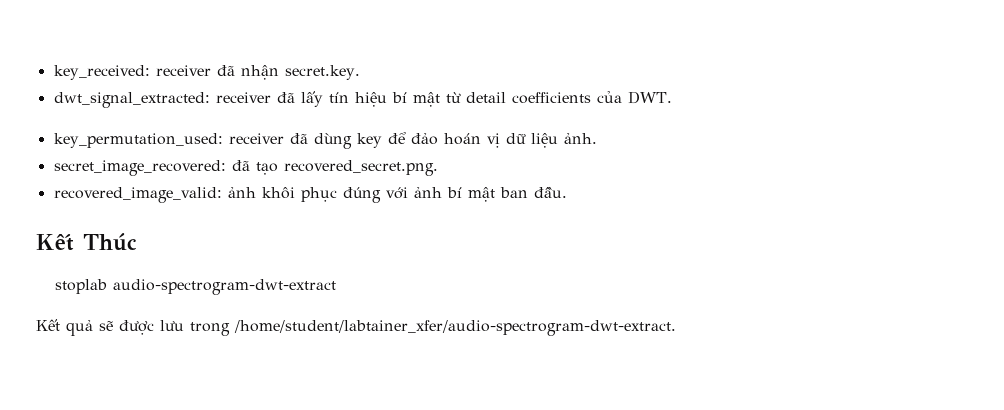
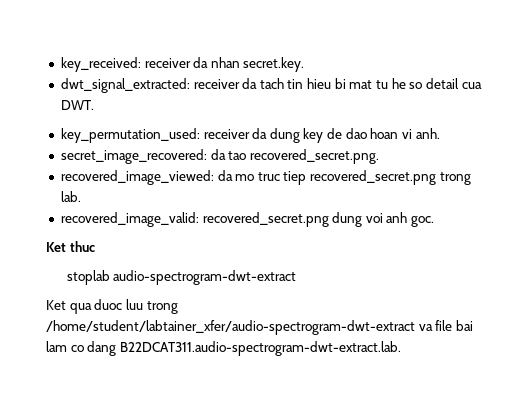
[216,65,279,80] đã nhận -> [193,57,240,68] da nhan
[276,91,672,107] [53,132,597,149] đã lấy tín hiệu bí mật từ detail coefficients của DWT. // key_permutation_used: receiver đã dùng key để đảo hoán vị dữ liệu ảnh. -> [242,78,482,89] [60,100,94,110] [60,128,440,143] da tach tin hieu bi mat tu he so detail cua DWT. // key_permutation_used: receiver da dung key de dao hoan vi anh.
[231,160,278,175] đã tạo -> [210,149,247,160] da tao
[53,186,567,203] [36,233,137,251] [55,279,337,295] [36,319,676,336] recovered_image_valid: ảnh khôi phục đúng với ảnh bí mật ban đầu. // Kết Thúc // stoplab audio-spectrogram-dwt-extract // Kết quả sẽ được lưu trong /home/student/labtainer_xfer/audio-spectrogram-dwt-extract. -> [60,170,471,185] [60,191,81,202] [60,212,435,227] [46,241,95,252] [66,270,297,285] [46,299,178,314] [46,320,473,335] [46,341,401,356] recovered_image_viewed: da mo truc tiep recovered_secret.png trong lab. // recovered_image_valid: recovered_secret.png dung voi anh goc. // Ket thuc // stoplab audio-spectrogram-dwt-extract // Ket qua duoc luu trong /home/student/labtainer_xfer/audio-spectrogram-dwt-extract va file bai lam co dang B22DCAT311.audio-spectrogram-dwt-extract.lab.

